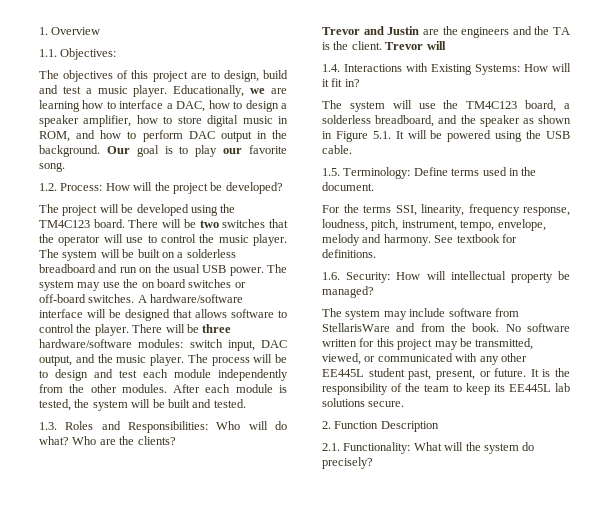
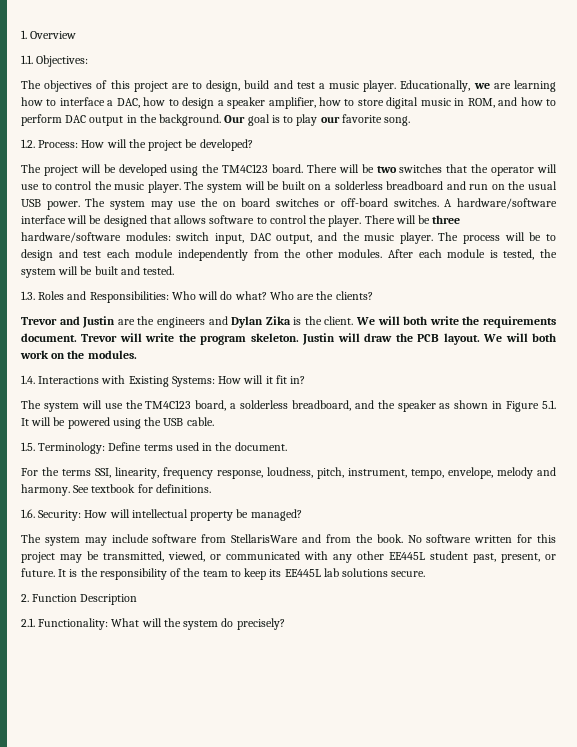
[534,26,570,35] the TA -> [231,316,291,328] Dylan Zika
[385,41,446,50] Trevor will -> [356,316,556,328] [21,333,556,345] [20,350,137,359] We will both write the requirements document. Trevor will write the program skeleton. Justin will draw the PCB layout. We will both work on the modules.

